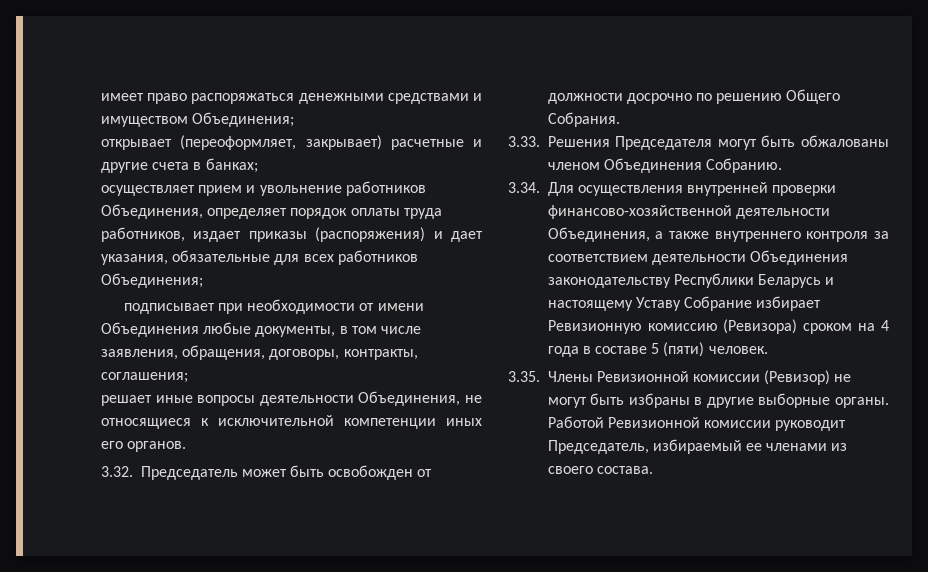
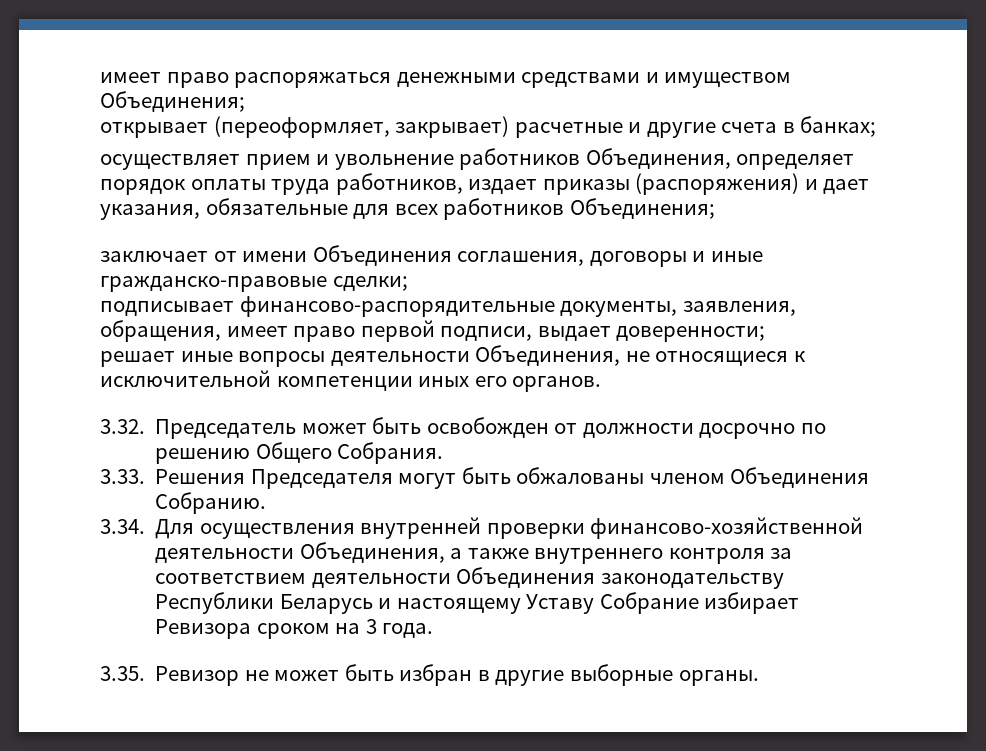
[123,299,424,314] [101,322,421,337] [101,345,418,360] [101,372,188,383] подписывает при необходимости от имени Объединения любые документы, в том числе заявления, обращения, договоры, контракты, соглашения; -> [100,245,763,267] [100,276,408,292] [100,296,796,317] [100,320,766,342] заключает от имени Объединения соглашения, договоры и иные гражданско-правовые сделки; // подписывает финансово-распорядительные документы, заявления, обращения, имеет право первой подписи, выдает доверенности;
[547,319,889,334] [547,342,768,357] [508,370,852,385] [547,393,889,408] [547,416,847,431] [547,439,848,454] [547,466,653,474] Ревизионную комиссию (Ревизора) сроком на 4 года в составе 5 (пяти) человек. // 3.35. Члены Ревизионной комиссии (Ревизор) не могут быть избраны в другие выборные органы. Работой Ревизионной комиссии руководит Председатель, избираемый ее членами из своего состава. -> [155,619,434,639] [100,664,759,686] Ревизора сроком на 3 года. // 3.35. Ревизор не может быть избран в другие выборные органы.

